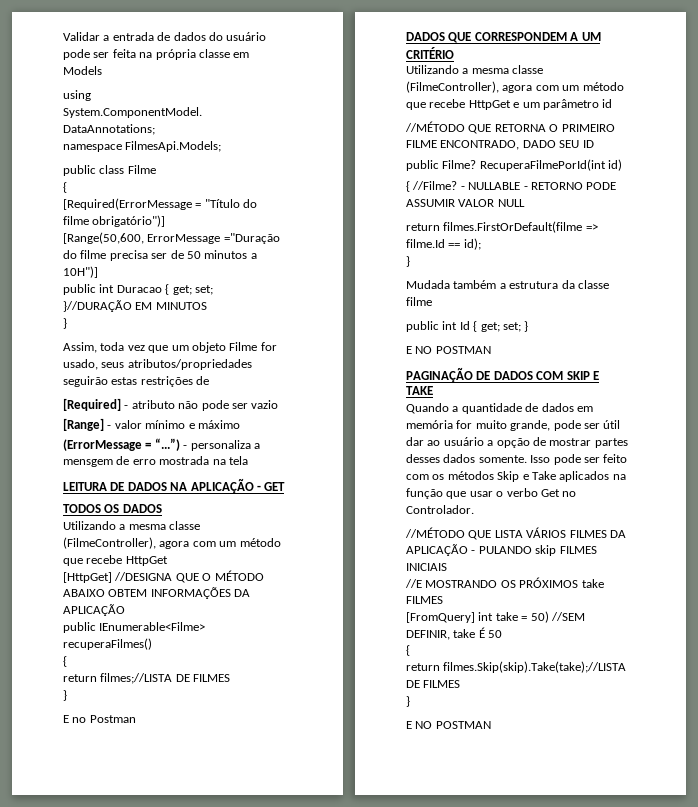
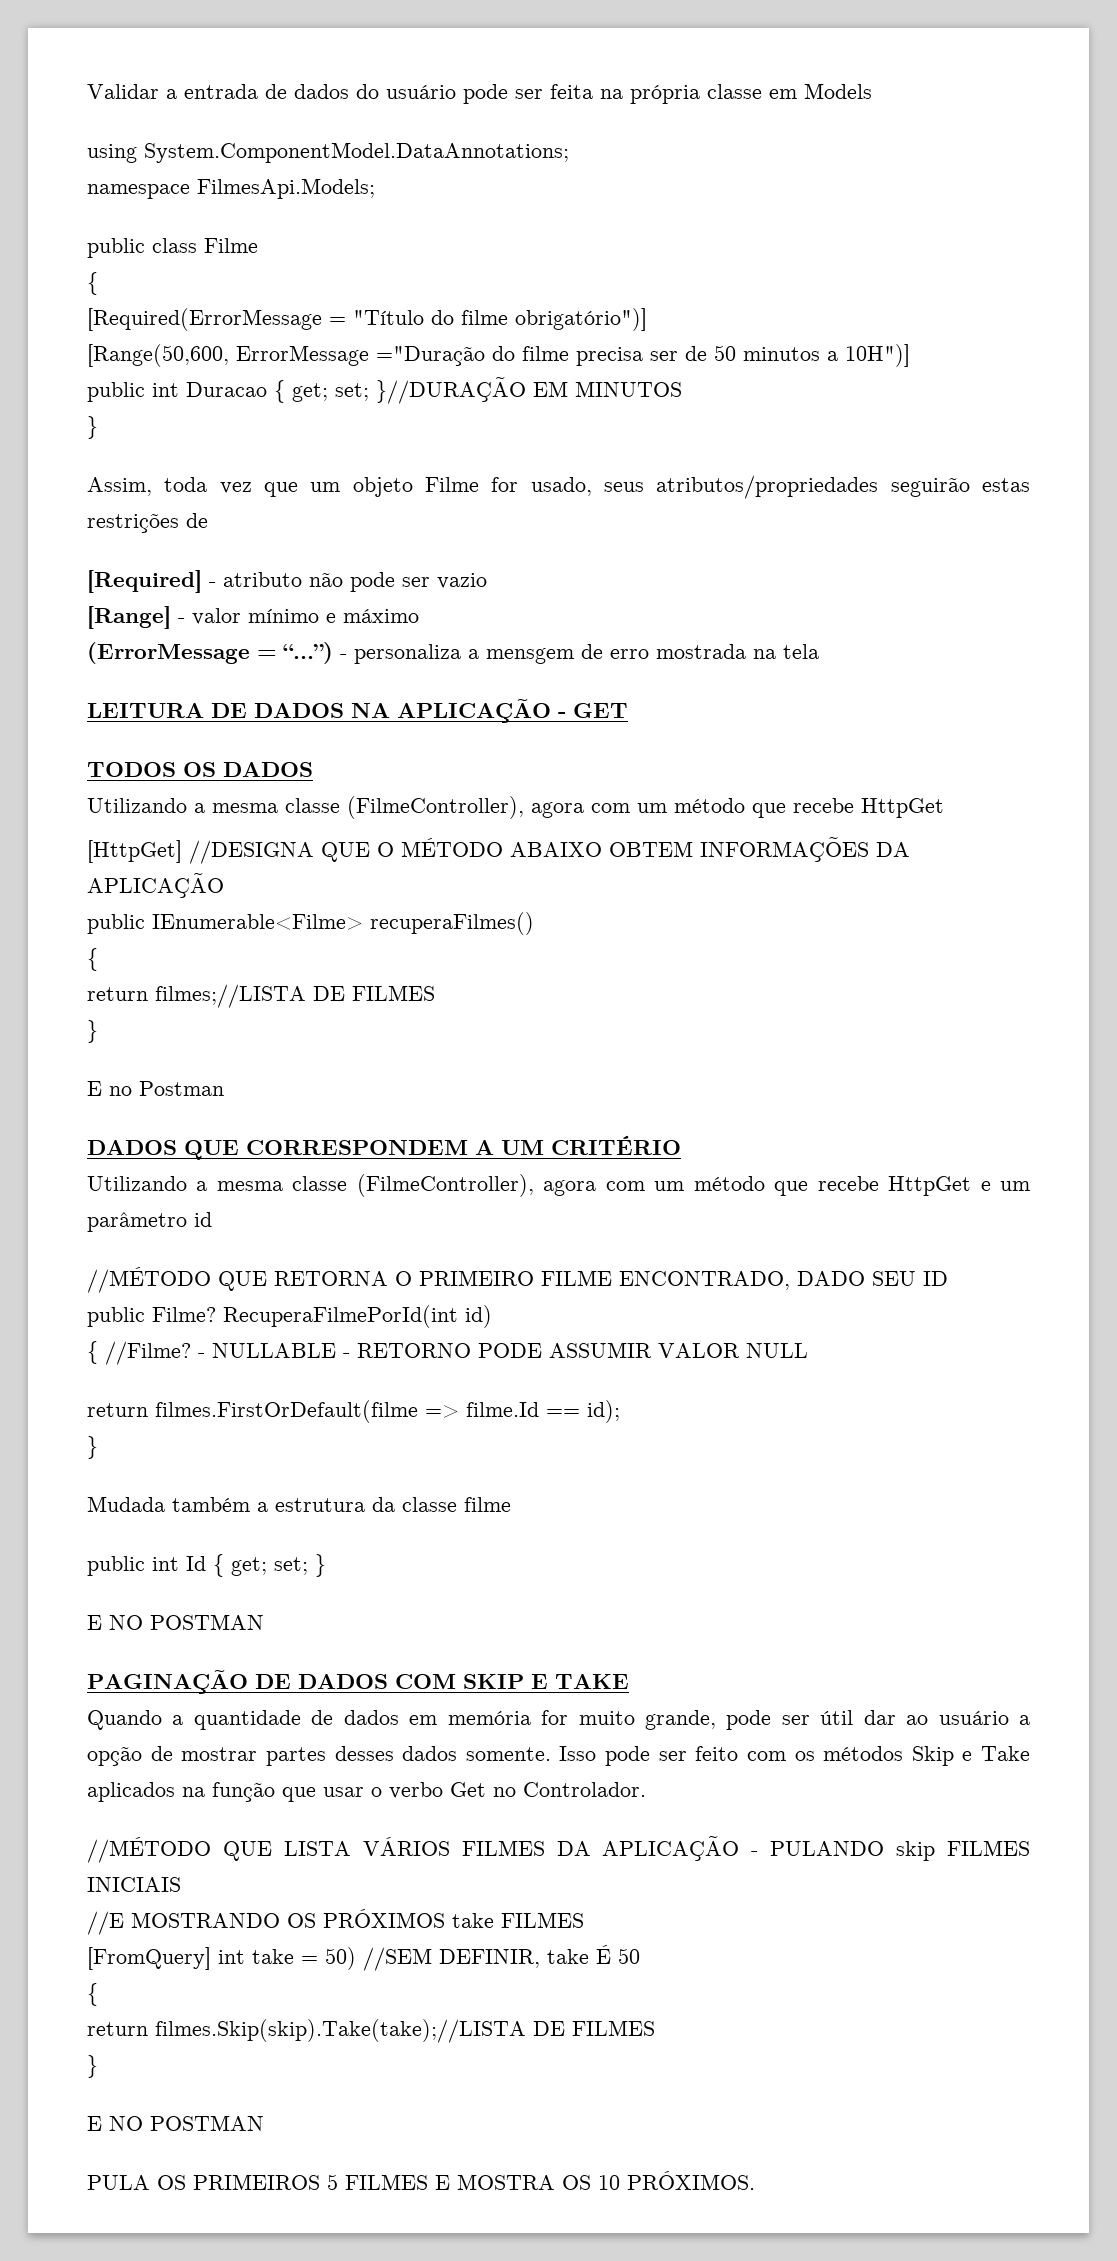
(491, 725) none -> [87,2171,755,2190] // PULA OS PRIMEIROS 5 FILMES E MOSTRA OS 10 PRÓXIMOS.

